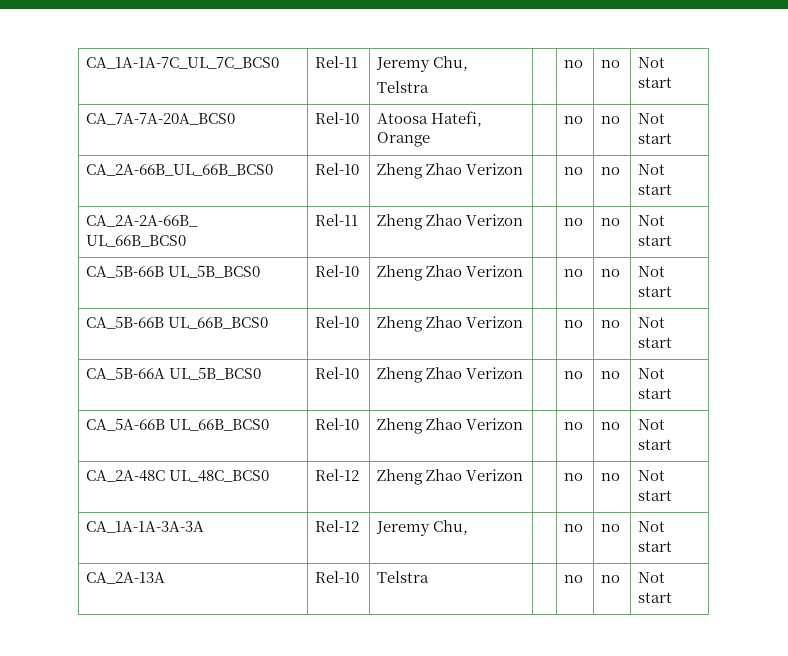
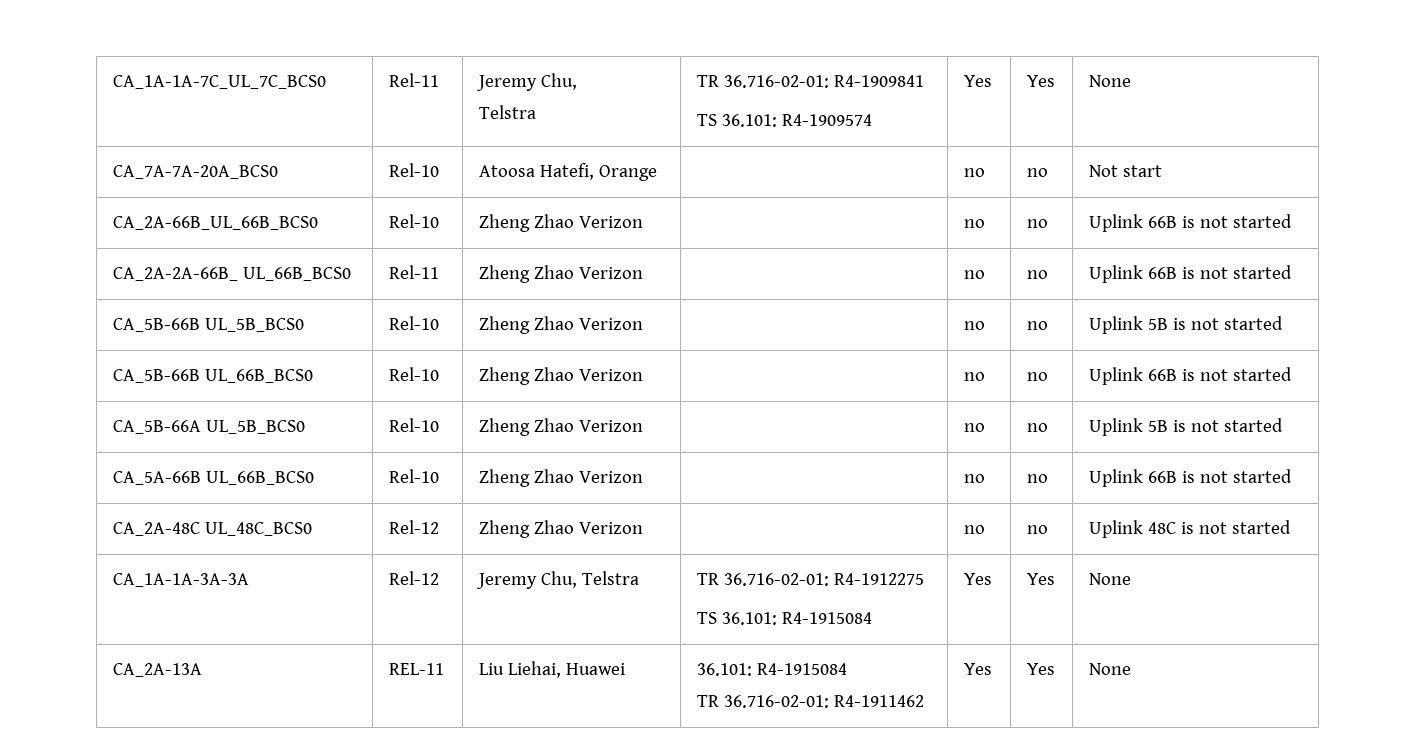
[564,60,584,68] [601,60,621,68] [638,57,666,68] [638,77,673,88] | no | no | Not start -> [696,75,924,88] [696,114,872,127] [963,75,992,87] [1026,75,1055,87] [1088,75,1131,87] TR 36.716-02-01: R4-1909841 // TS 36.101: R4-1909574 | Yes | Yes | None
[638,164,666,175] [638,184,673,195] Not start -> [1088,214,1293,232] Uplink 66B is not started
[638,215,666,226] [638,235,673,246] Not start -> [1088,265,1293,283] Uplink 66B is not started
[638,266,666,277] [638,286,673,297] Not start -> [1088,316,1284,334] Uplink 5B is not started
[638,317,666,328] [638,337,673,348] Not start -> [1088,367,1293,385] Uplink 66B is not started
[638,368,666,379] [638,388,673,399] Not start -> [1088,418,1284,436] Uplink 5B is not started
[638,419,666,430] [638,439,673,450] Not start -> [1088,469,1293,487] Uplink 66B is not started
[638,470,666,481] [638,490,673,501] Not start -> [1088,520,1292,538] Uplink 48C is not started
[564,524,584,532] [601,524,621,532] [638,521,666,532] [638,541,673,552] [86,572,166,584] [315,571,360,583] [377,571,430,583] [564,575,584,583] [601,575,621,583] [638,572,666,583] [638,592,673,603] | | no | no | Not start // CA_2A-13A | Rel-10 | Telstra | | no | no | Not start -> [581,571,639,585] [696,573,924,586] [696,612,872,625] [963,573,992,585] [1026,573,1055,585] [1088,573,1131,585] [112,663,202,677] [388,663,444,675] [478,661,625,678] [696,663,847,676] [696,695,924,708] [963,663,992,675] [1026,663,1055,675] [1088,663,1131,675] Telstra | TR 36.716-02-01: R4-1912275 // TS 36.101: R4-1915084 | Yes | Yes | None // CA_2A-13A | REL-11 | Liu Liehai, Huawei | 36.101: R4-1915084 // TR 36.716-02-01: R4-1911462 | Yes | Yes | None

